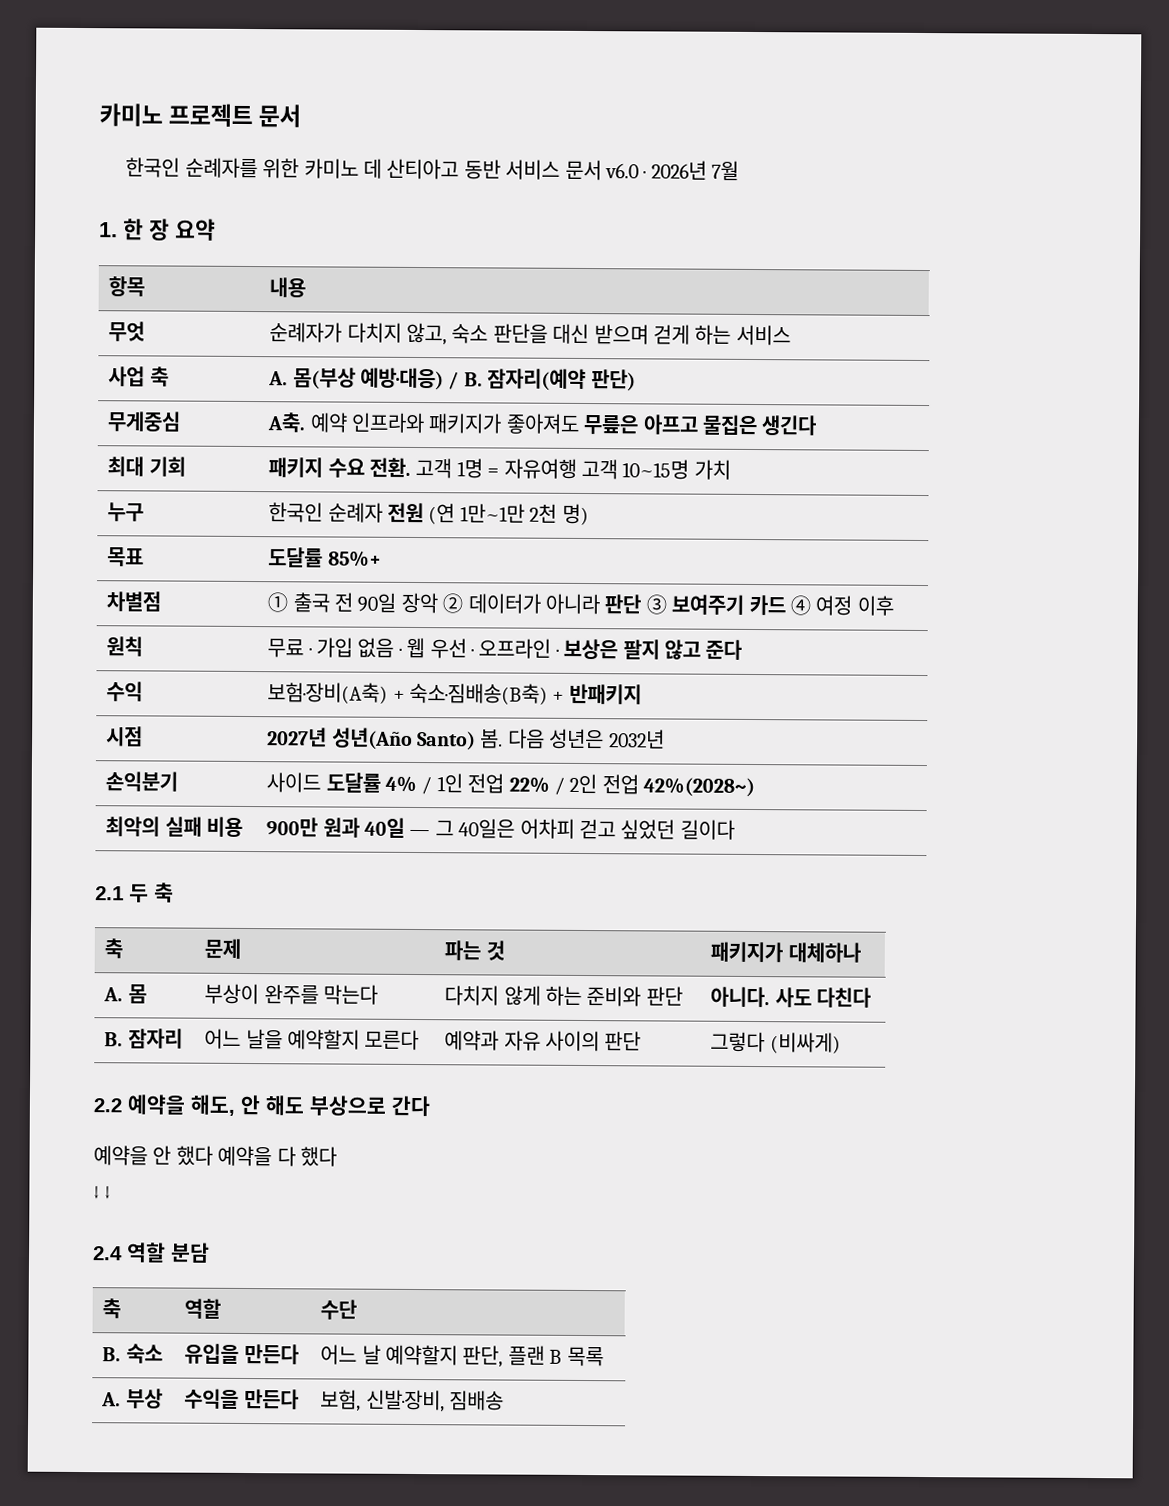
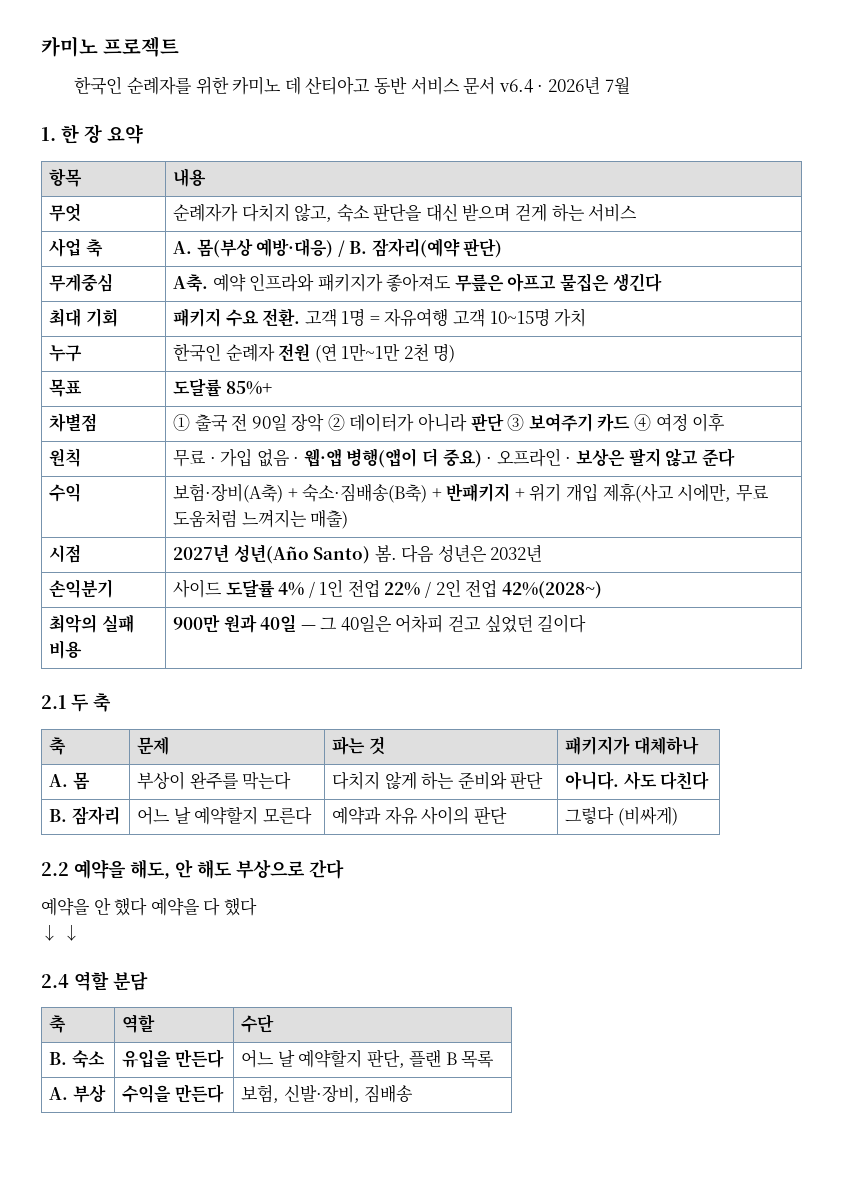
[258,104,302,128] 문서 -> (180, 46) none
[604,163,639,179] v6.0 -> [498,79,534,93] v6.4
[406,637,467,659] 웹 우선 -> [303,448,482,468] 웹·앱 병행(앱이 더 중요)
(642, 694) none -> [514,483,769,503] [172,509,349,529] + 위기 개입 제휴(사고 시에만, 무료 도움처럼 느껴지는 매출)
[245,1028,283,1050] 날을 -> [173,806,191,824] 날

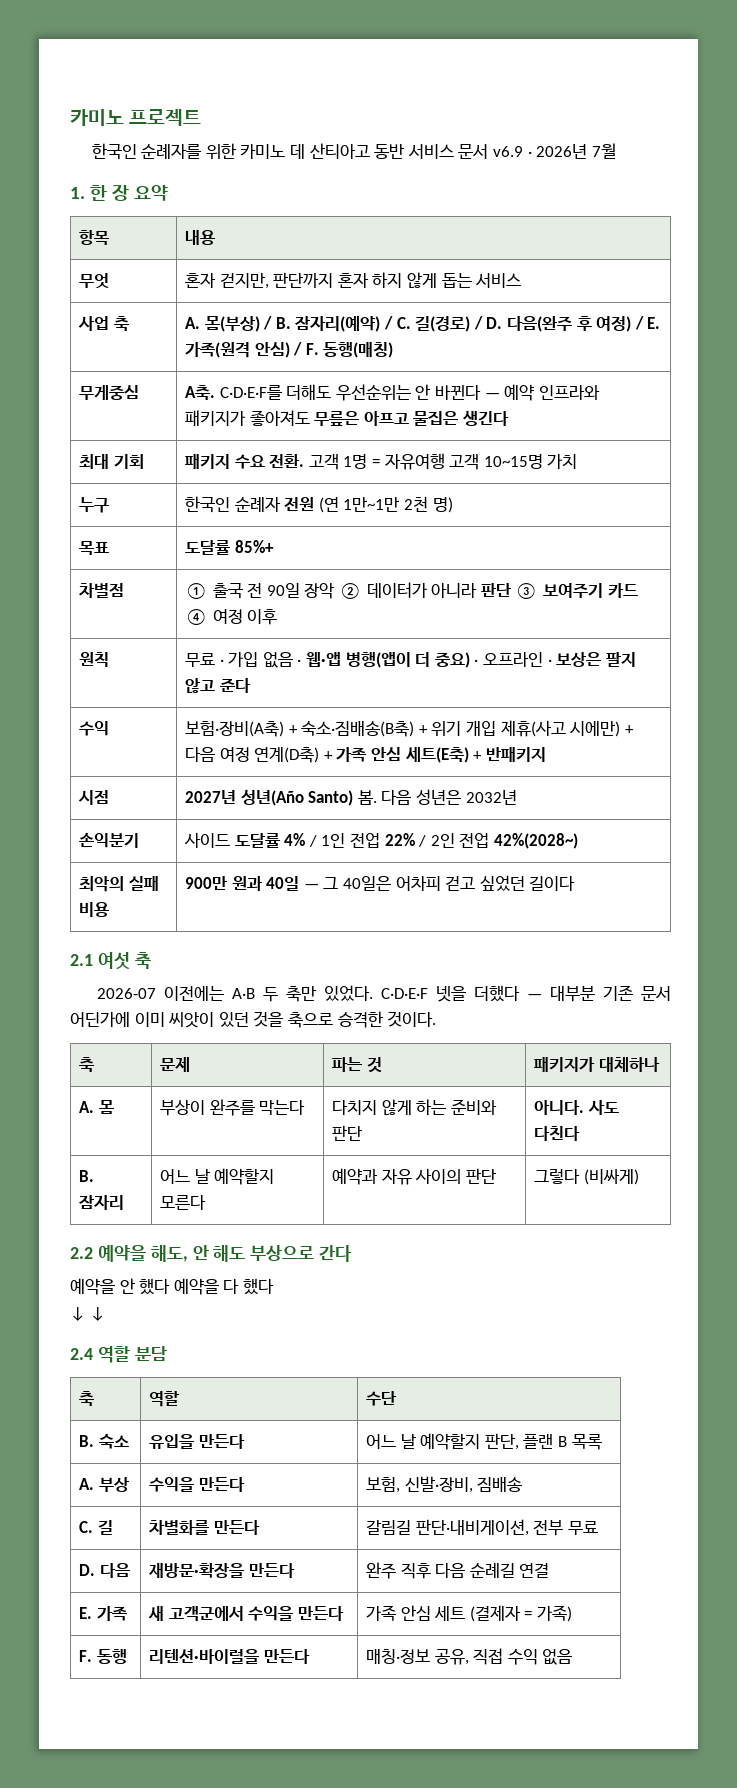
[498,79,534,93] v6.4 -> [492,146,523,157] v6.9
[172,203,638,222] [48,238,103,257] [172,238,503,258] [48,273,113,292] [172,274,208,292] 순례자가 다치지 않고, 숙소 판단을 대신 받으며 걷게 하는 서비스 // 사업 축 | A. 몸(부상 예방·대응) / B. 잠자리(예약 판단) // 무게중심 | A축. -> [185,272,522,289] [78,316,130,331] [185,316,661,332] [185,342,394,358] [79,385,140,400] [185,384,500,401] 혼자 걷지만, 판단까지 혼자 하지 않게 돕는 서비스 // 사업 축 | A. 몸(부상) / B. 잠자리(예약) / C. 길(경로) / D. 다음(완주 후 여정) / E. 가족(원격 안심) / F. 동행(매칭) // 무게중심 | A축. C·D·E·F를 더해도 우선순위는 안 바뀐다 —
[446,483,525,502] 반패키지 + -> (428, 729) none
[677,483,769,502] [172,509,349,529] 시에만, 무료 도움처럼 느껴지는 매출) -> [570,721,634,737] [185,747,546,763] 시에만) + 다음 여정 연계(D축) + 가족 안심 세트(E축) + 반패키지
[71,693,111,712] 두 축 -> [97,952,151,969] [96,985,672,1002] [70,1011,437,1028] 여섯 축 // 2026-07 이전에는 A·B 두 축만 있었다. C·D·E·F 넷을 더했다 — 대부분 기존 문서 어딘가에 이미 씨앗이 있던 것을 축으로 승격한 것이다.
(414, 1094) none -> [79,1520,113,1535] [148,1520,260,1535] [366,1519,598,1536] [79,1563,131,1578] [149,1563,295,1578] [366,1562,550,1579] [79,1606,128,1621] [148,1606,344,1622] [366,1605,572,1622] [79,1649,127,1664] [149,1649,310,1664] [366,1648,573,1665] // C. 길 | 차별화를 만든다 | 갈림길 판단·내비게이션, 전부 무료 // D. 다음 | 재방문·확장을 만든다 | 완주 직후 다음 순례길 연결 // E. 가족 | 새 고객군에서 수익을 만든다 | 가족 안심 세트 (결제자 = 가족) // F. 동행 | 리텐션·바이럴을 만든다 | 매칭·정보 공유, 직접 수익 없음

